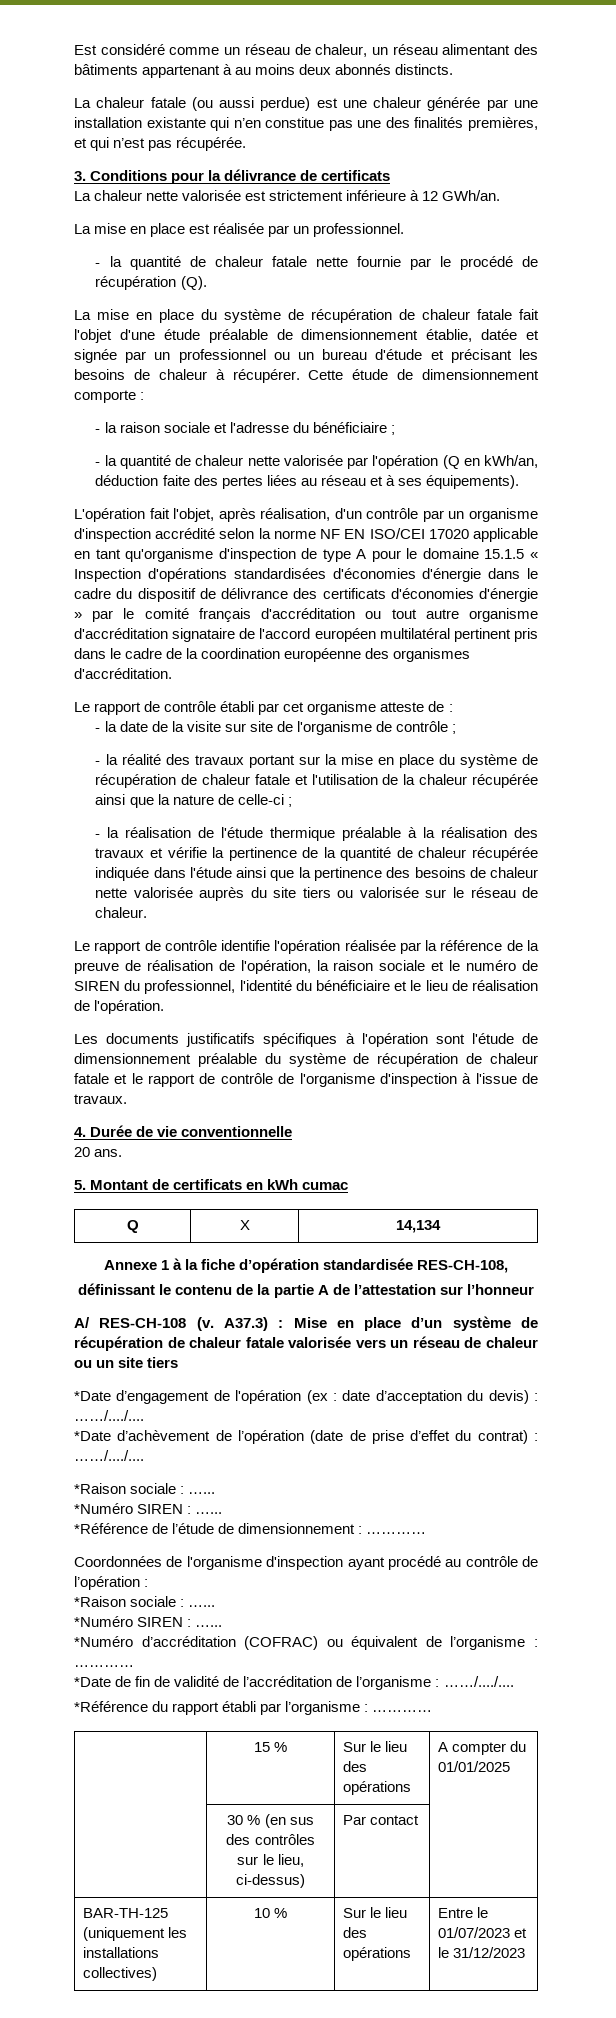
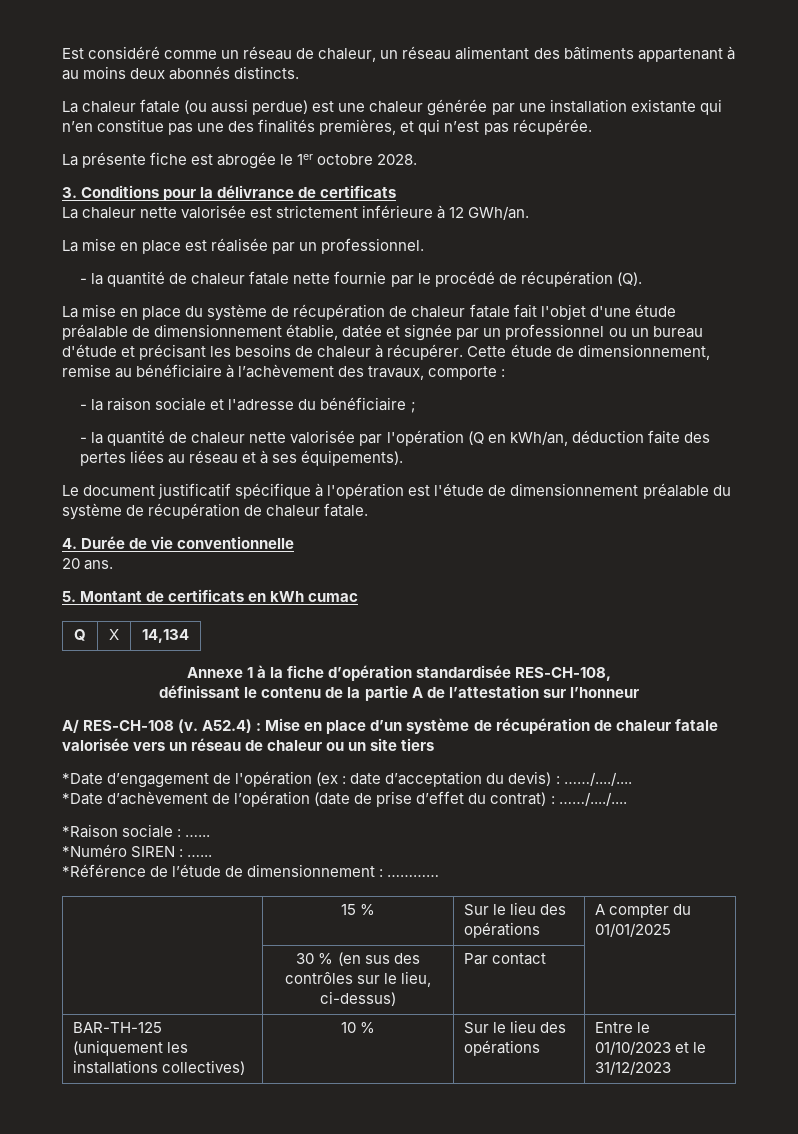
(247, 144) none -> [62,152,418,169] // La présente fiche est abrogée le 1er octobre 2028.
[422,369,539,380] dimensionnement -> [577,344,710,360] [62,364,425,380] dimensionnement, remise au bénéficiaire à l’achèvement des travaux,
[74,508,538,522] [74,528,538,542] [74,548,538,562] [74,568,538,582] [74,588,538,602] [74,608,538,622] [74,628,538,642] [74,648,471,662] [74,668,172,679] [74,701,453,715] [95,721,457,735] [95,754,538,768] [95,774,538,788] [95,794,292,808] [95,827,538,841] [95,847,538,861] [95,867,539,881] [95,887,539,901] [95,907,148,918] [74,940,539,954] [74,960,539,974] [74,980,538,994] [74,1000,165,1014] [74,1033,338,1047] L'opération fait l'objet, après réalisation, d'un contrôle par un organisme d'inspection accrédité selon la norme NF EN ISO/CEI 17020 applicable en tant qu'organisme d'inspection de type A pour le domaine 15.1.5 « Inspection d'opérations standardisées d'économies d'énergie dans le cadre du dispositif de délivrance des certificats d'économies d'énergie » par le comité français d'accréditation ou tout autre organisme d'accréditation signataire de l'accord européen multilatéral pertinent pris dans le cadre de la coordination européenne des organismes d'accréditation. // Le rapport de contrôle établi par cet organisme atteste de : // - la date de la visite sur site de l'organisme de contrôle ; // - la réalité des travaux portant sur la mise en place du système de récupération de chaleur fatale et l'utilisation de la chaleur récupérée ainsi que la nature de celle-ci ; // - la réalisation de l'étude thermique préalable à la réalisation des travaux et vérifie la pertinence de la quantité de chaleur récupérée indiquée dans l'étude ainsi que la pertinence des besoins de chaleur nette valorisée auprès du site tiers ou valorisée sur le réseau de chaleur. // Le rapport de contrôle identifie l'opération réalisée par la référence de la preuve de réalisation de l'opération, la raison sociale et le numéro de SIREN du professionnel, l'identité du bénéficiaire et le lieu de réalisation de l'opération. // Les documents justificatifs spécifiques -> [62,483,312,499] Le document justificatif spécifique
[435,1034,465,1044] sont -> [408,485,431,496] est
[74,1073,538,1087] [74,1094,127,1104] fatale et le rapport de contrôle de l'organisme d'inspection à l'issue de travaux. -> [324,503,369,517] fatale.
[223,1317,268,1331] A37.3) -> [202,719,253,733] A52.4)
[74,1556,538,1570] [74,1576,149,1590] [74,1596,216,1607] [74,1616,223,1627] [74,1636,538,1650] [74,1665,134,1667] [74,1676,514,1690] [74,1701,433,1715] // Coordonnées de l'organisme d'inspection ayant procédé au contrôle de l’opération : // *Raison sociale : …... // *Numéro SIREN : …... // *Numéro d’accréditation (COFRAC) ou équivalent de l’organisme : ………… // *Date de fin de validité de l’accréditation de l’organisme : ……/..../.... // *Référence du rapport établi par l’organisme : ………… -> (440, 876) none
[437,1927,510,1938] 01/07/2023 -> [595,1041,672,1055] 01/10/2023

